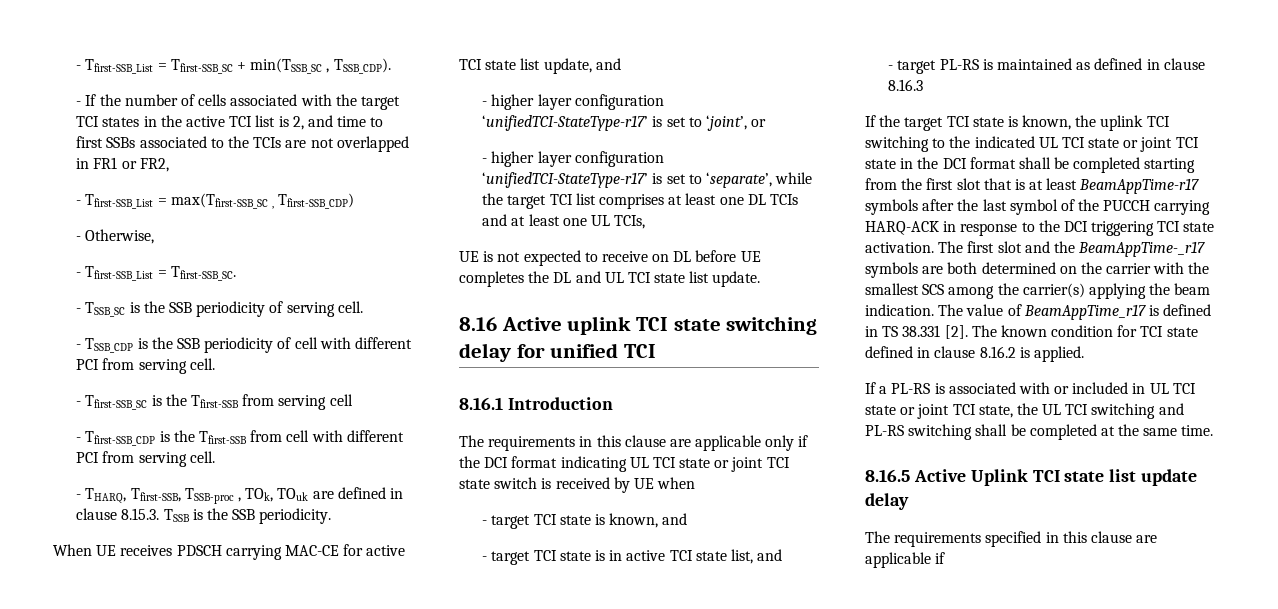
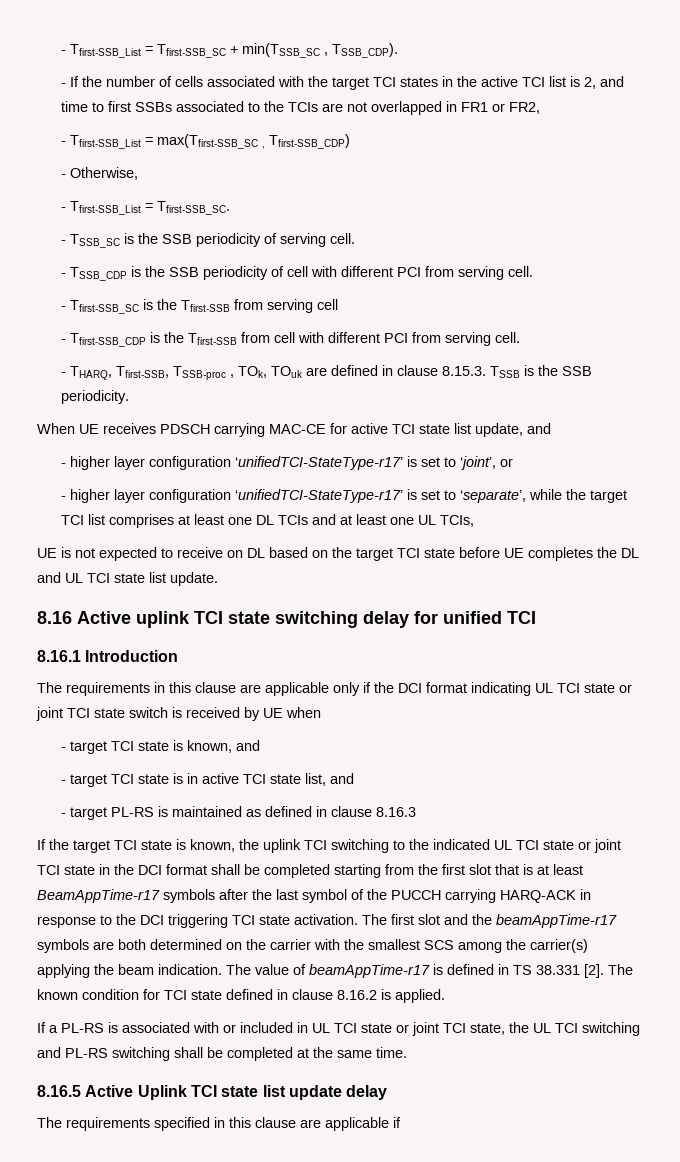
(692, 256) none -> [269,547,455,561] based on the target TCI state
[1078,241,1206,257] BeamAppTime-_r17 -> [496,914,617,928] beamAppTime-r17
[1023,304,1146,320] BeamAppTime_r17 -> [309,964,430,978] beamAppTime-r17

